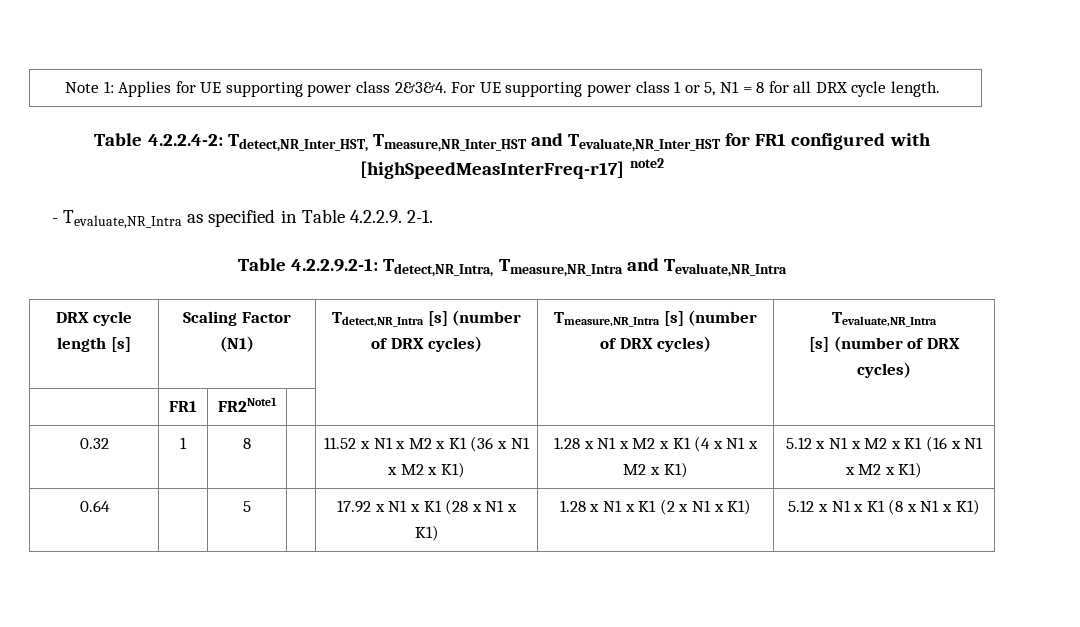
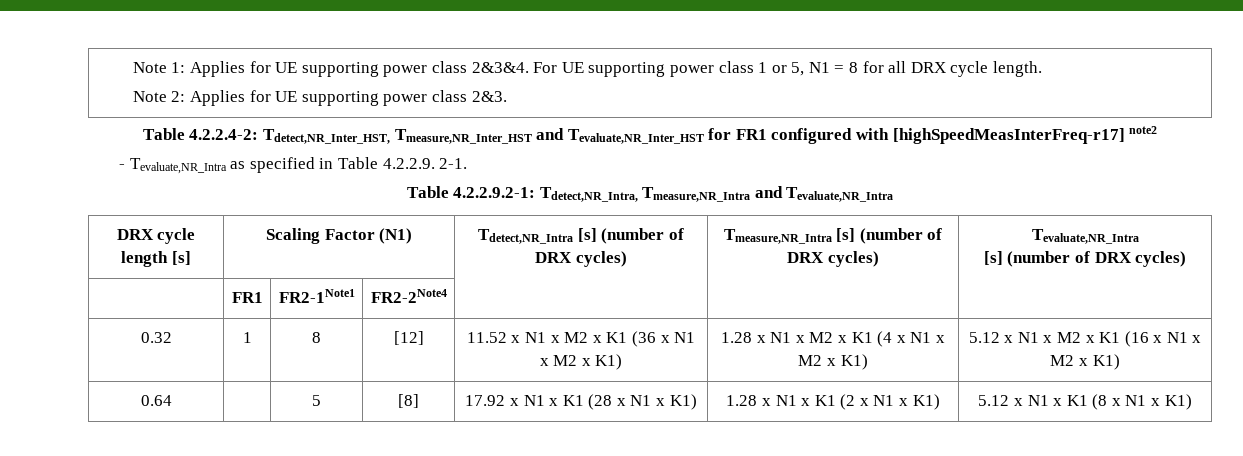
(941, 89) none -> [132,90,507,106] // Note 2: Applies for UE supporting power class 2&3.
[217,397,277,412] FR2Note1 | -> [278,289,355,303] [370,289,447,303] FR2-1Note1 | FR2-2Note4
(251, 443) none -> [393,331,424,345] [12]
(251, 506) none -> [398,394,419,408] [8]

